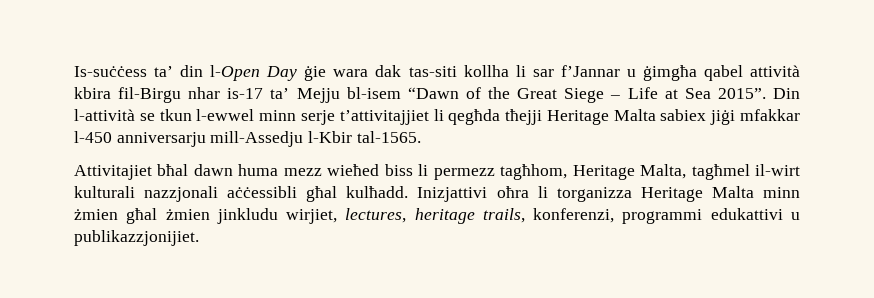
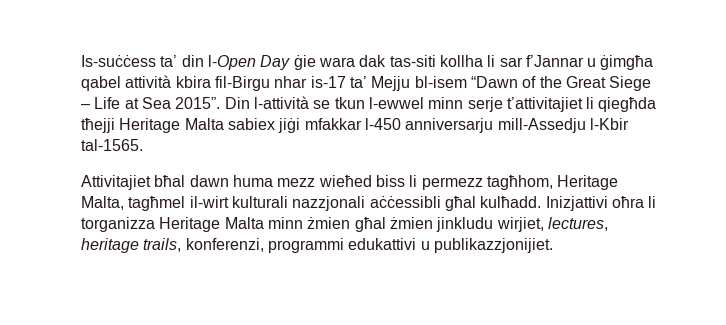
[339,109,501,125] t’attivitajjiet li qegħda -> [506,97,657,112] t’attivitajiet li qiegħda

